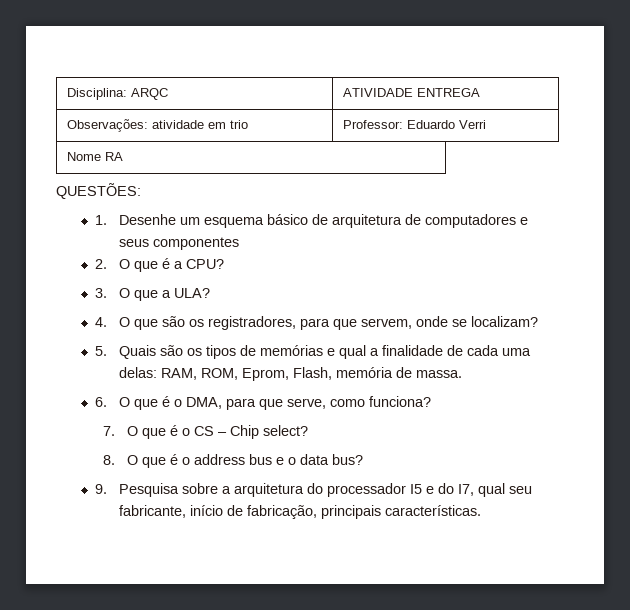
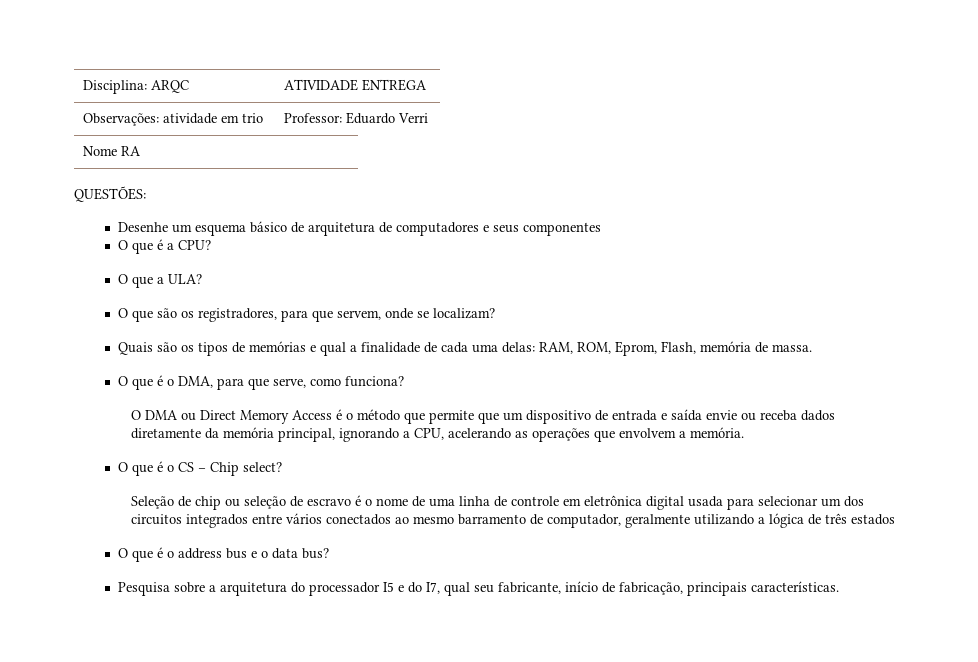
[95,215,108,225] 1. -> (146, 194) none
[95,259,108,269] 2. -> (602, 229) none
[95,288,108,298] 3. -> (212, 245) none
[95,317,108,327] 4. -> (203, 279) none
[95,346,108,356] 5. -> (496, 313) none
[95,397,108,407] 6. -> (813, 348) none
[103,426,116,436] 7. -> [131,409,836,424] [131,427,745,442] O DMA ou Direct Memory Access é o método que permite que um dispositivo de entrada e saída envie ou receba dados diretamente da memória principal, ignorando a CPU, acelerando as operações que envolvem a memória. //
[103,455,116,465] 8. -> [131,495,865,510] [131,513,896,528] Seleção de chip ou seleção de escravo é o nome de uma linha de controle em eletrônica digital usada para selecionar um dos circuitos integrados entre vários conectados ao mesmo barramento de computador, geralmente utilizando a lógica de três estados //
[95,484,108,494] 9. -> (330, 553) none

